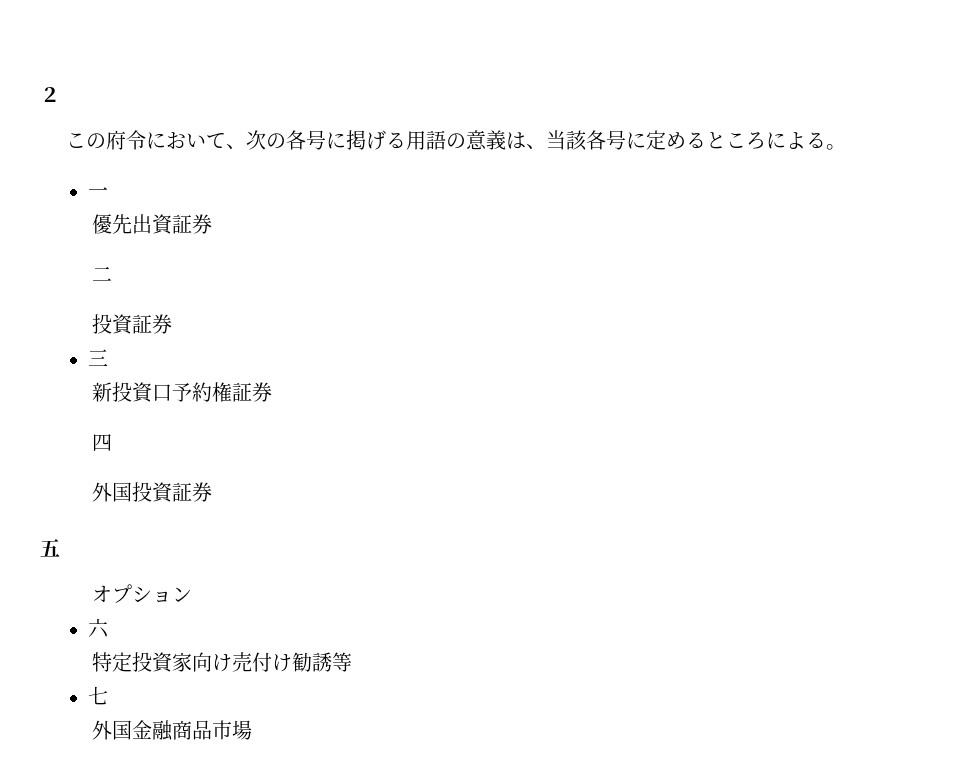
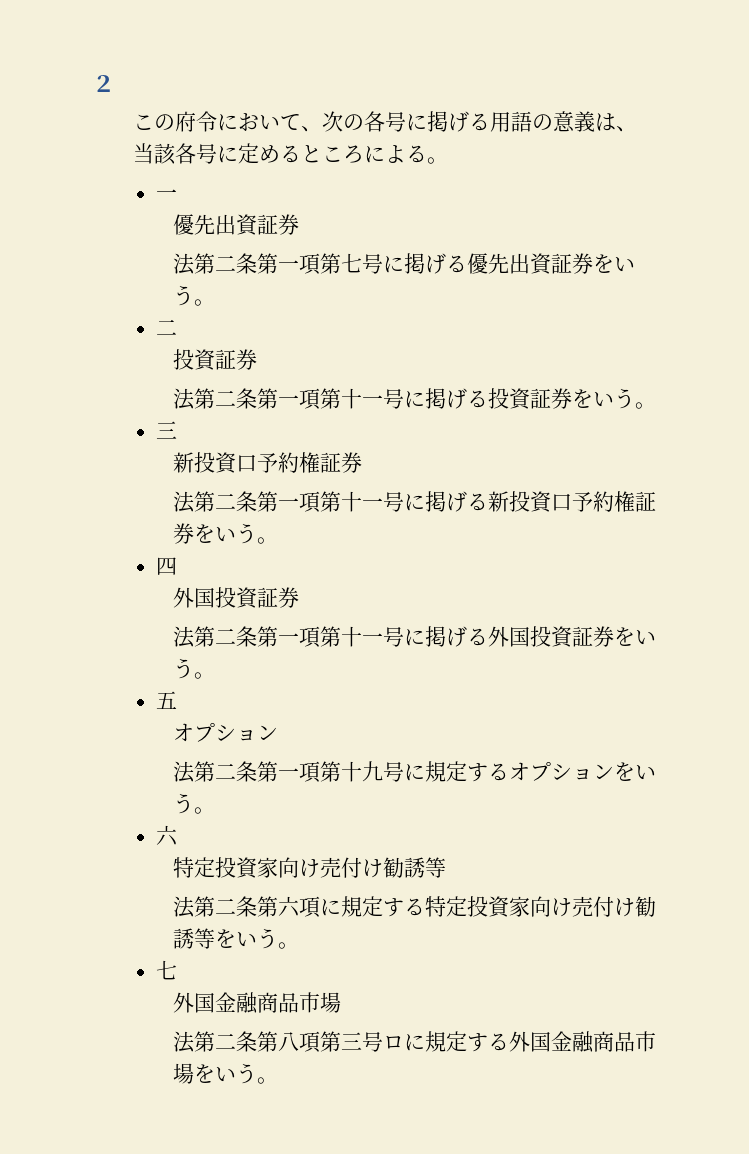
[91,266,112,282] [91,314,172,335] 二 // 投資証券 -> [173,253,636,275] [173,285,216,306] [155,319,177,335] [173,349,258,371] [173,388,657,410] 法第二条第一項第七号に掲げる優先出資証券をいう。 // 二 // 投資証券 // 法第二条第一項第十一号に掲げる投資証券をいう。
[91,434,112,451] [91,482,212,503] [40,539,60,557] [91,584,192,603] 四 // 外国投資証券 // 五 // オプション -> [173,491,657,513] [173,523,279,544] [155,557,177,575] [173,587,300,609] [173,626,657,648] [173,658,216,679] [155,691,177,709] [173,723,279,742] [173,761,657,783] [173,793,216,814] 法第二条第一項第十一号に掲げる新投資口予約権証券をいう。 // 四 // 外国投資証券 // 法第二条第一項第十一号に掲げる外国投資証券をいう。 // 五 // オプション // 法第二条第一項第十九号に規定するオプションをいう。
(352, 662) none -> [173,896,657,918] [173,928,300,949] // 法第二条第六項に規定する特定投資家向け売付け勧誘等をいう。
(252, 730) none -> [173,1031,657,1053] [173,1063,279,1084] // 法第二条第八項第三号ロに規定する外国金融商品市場をいう。

